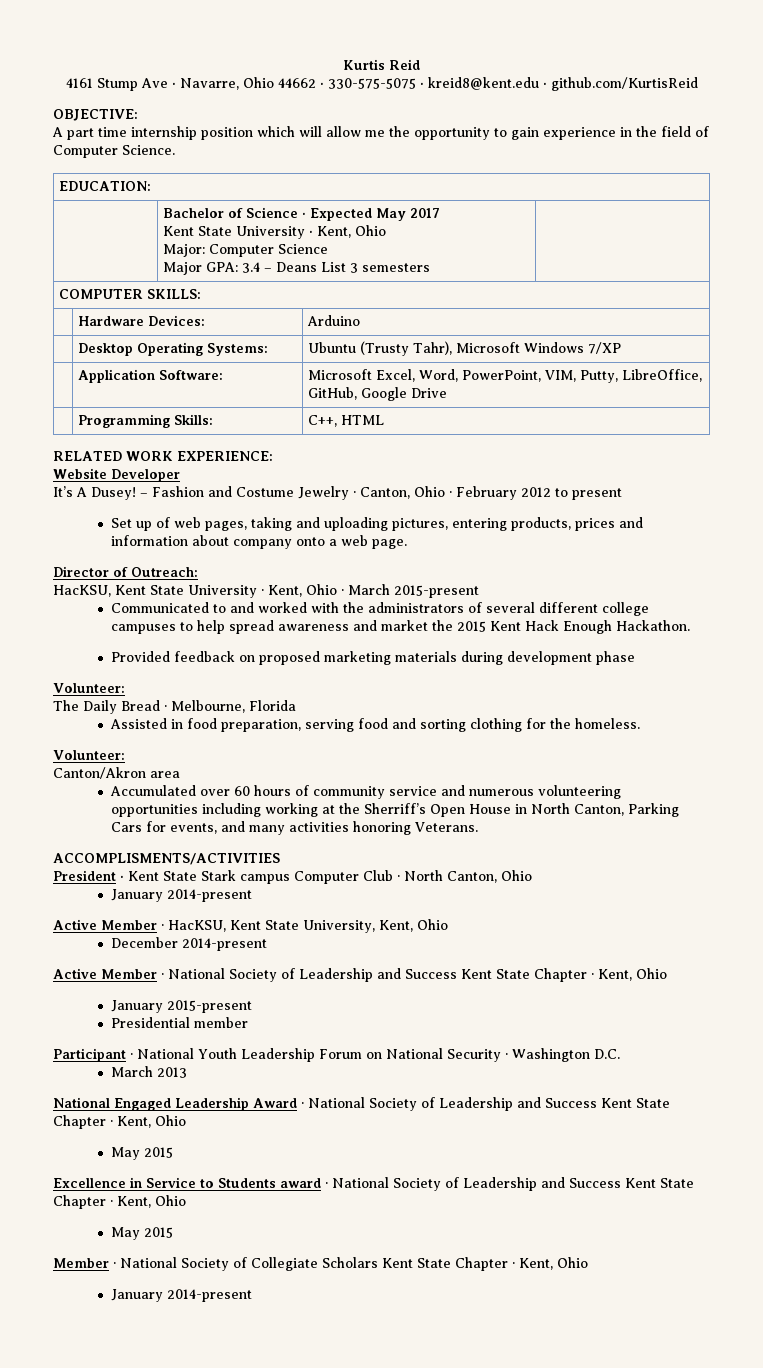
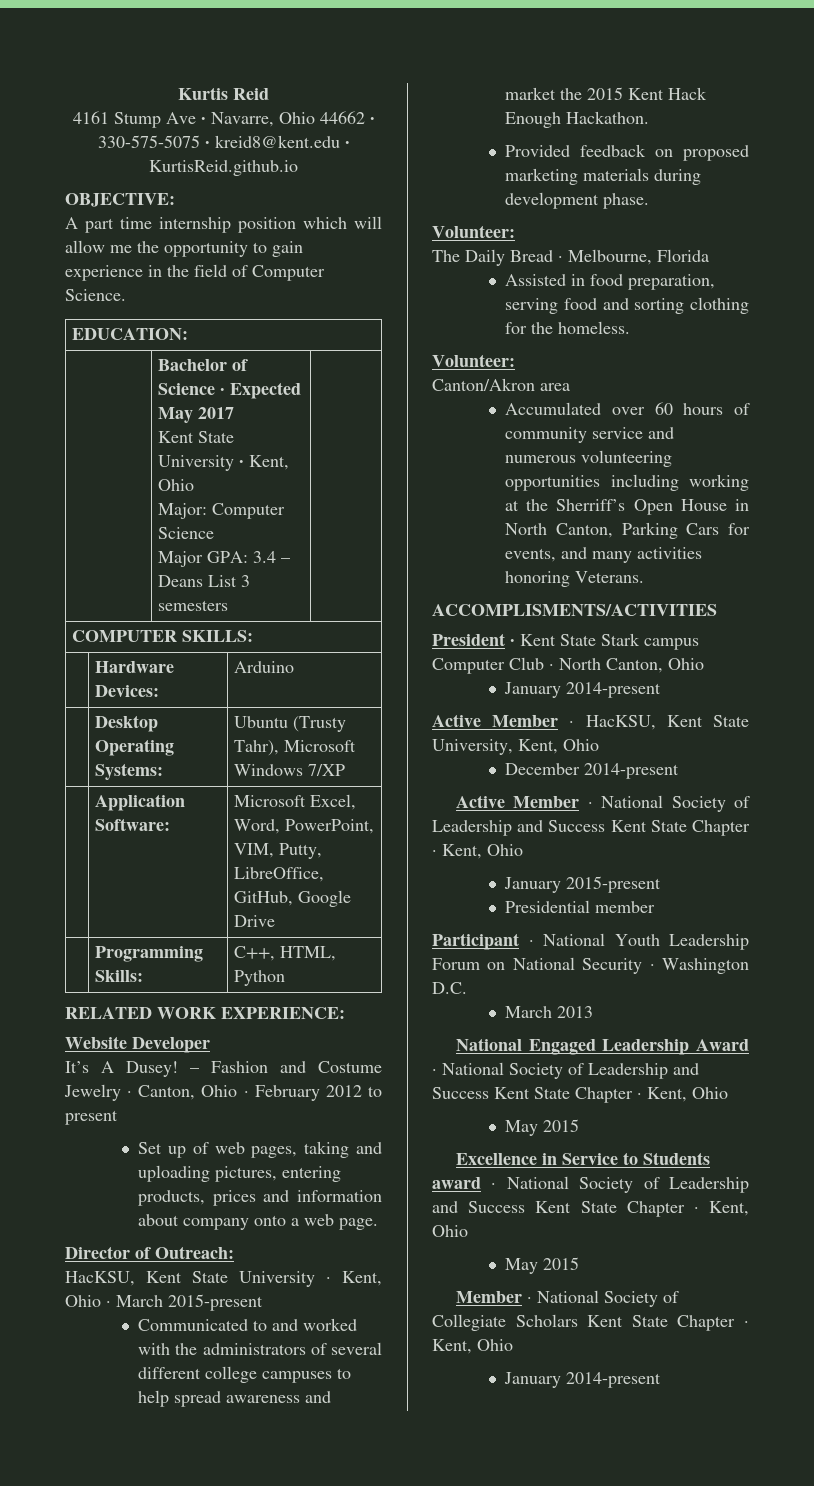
[550,77,698,91] github.com/KurtisReid -> [149,160,298,176] KurtisReid.github.io
[341,415,385,425] HTML -> [280,946,337,961] [234,970,286,986] HTML, Python
[595,651,635,665] phase -> [602,193,649,209] phase.

